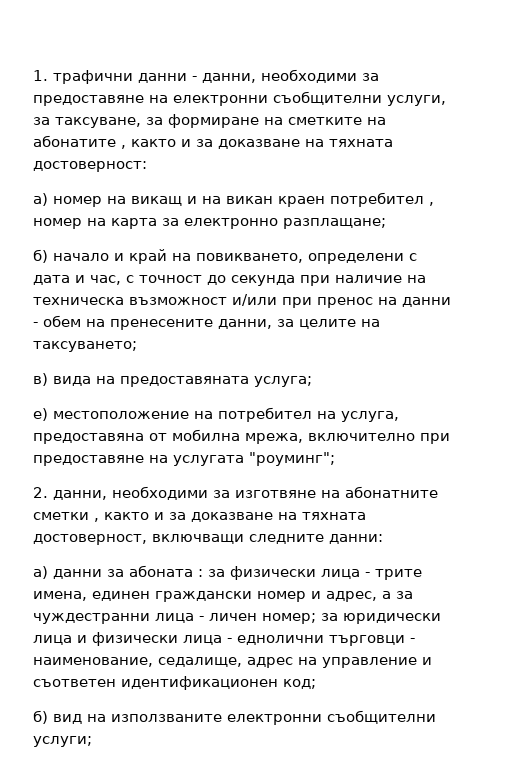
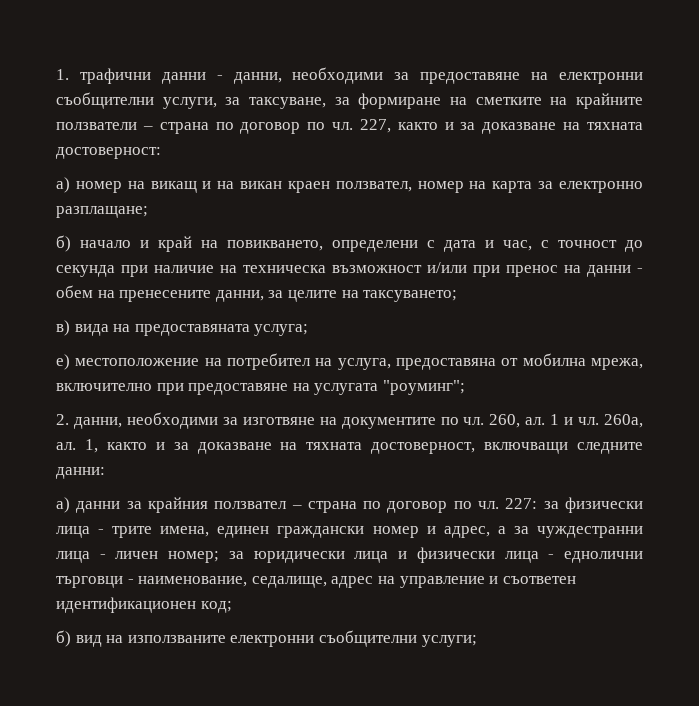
[33,135,126,149] абонатите , -> [576,93,644,109] [56,119,391,134] крайните ползватели – страна по договор по чл. 227,
[330,192,434,207] потребител , -> [335,181,412,192] ползвател,
[345,486,438,498] [33,512,99,522] абонатните сметки , -> [341,414,644,429] [56,439,98,453] документите по чл. 260, ал. 1 и чл. 260а, ал. 1,
[129,565,203,577] абоната : -> [147,497,538,513] крайния ползвател – страна по договор по чл. 227:

